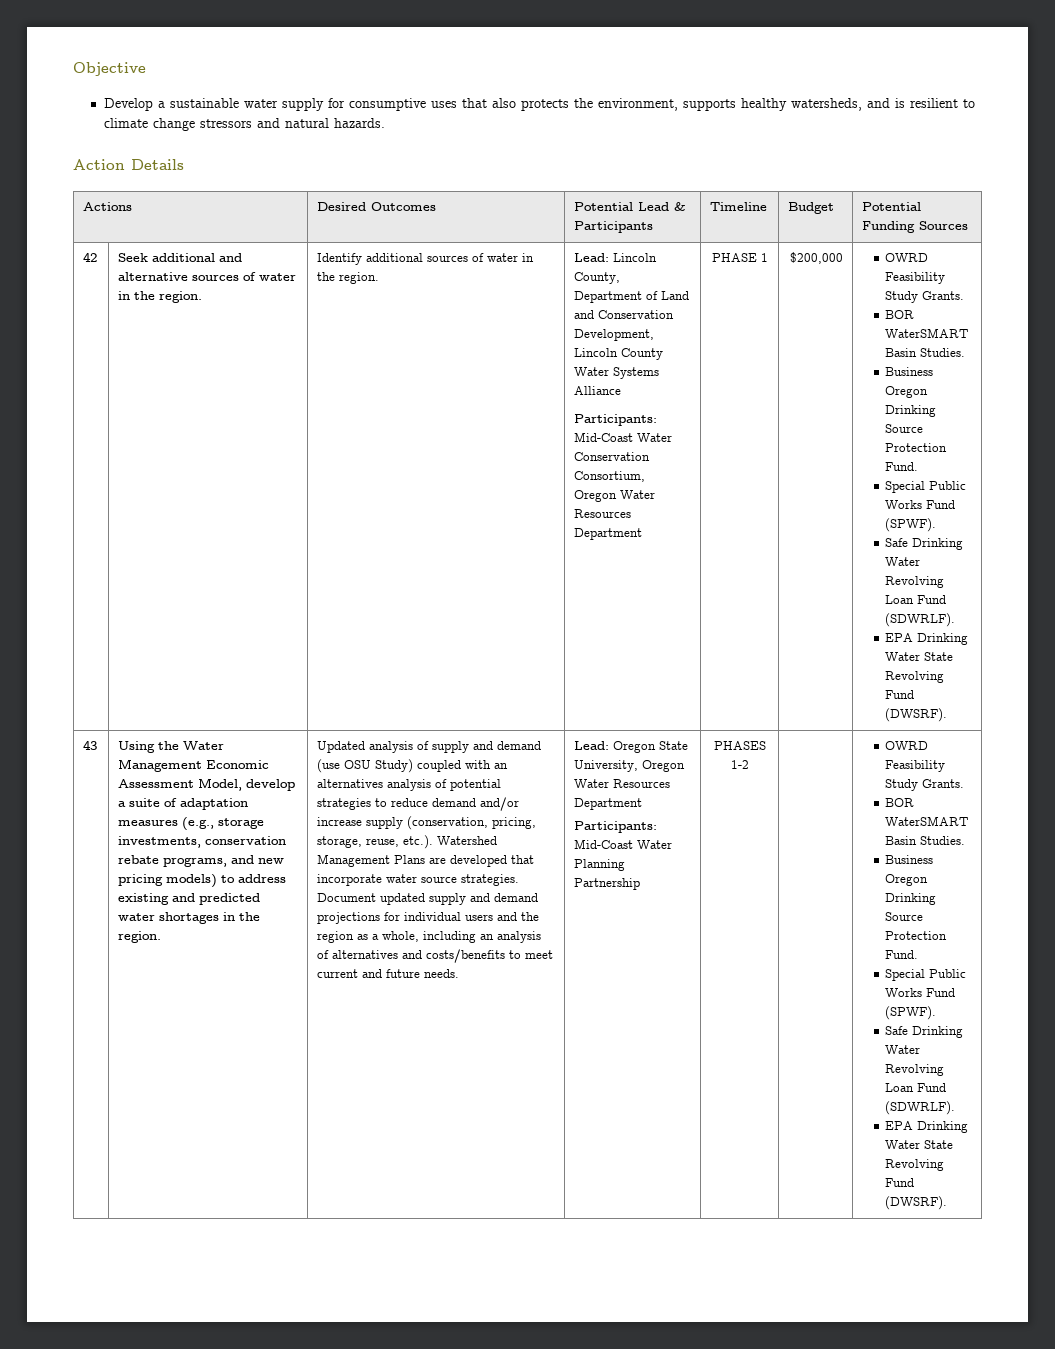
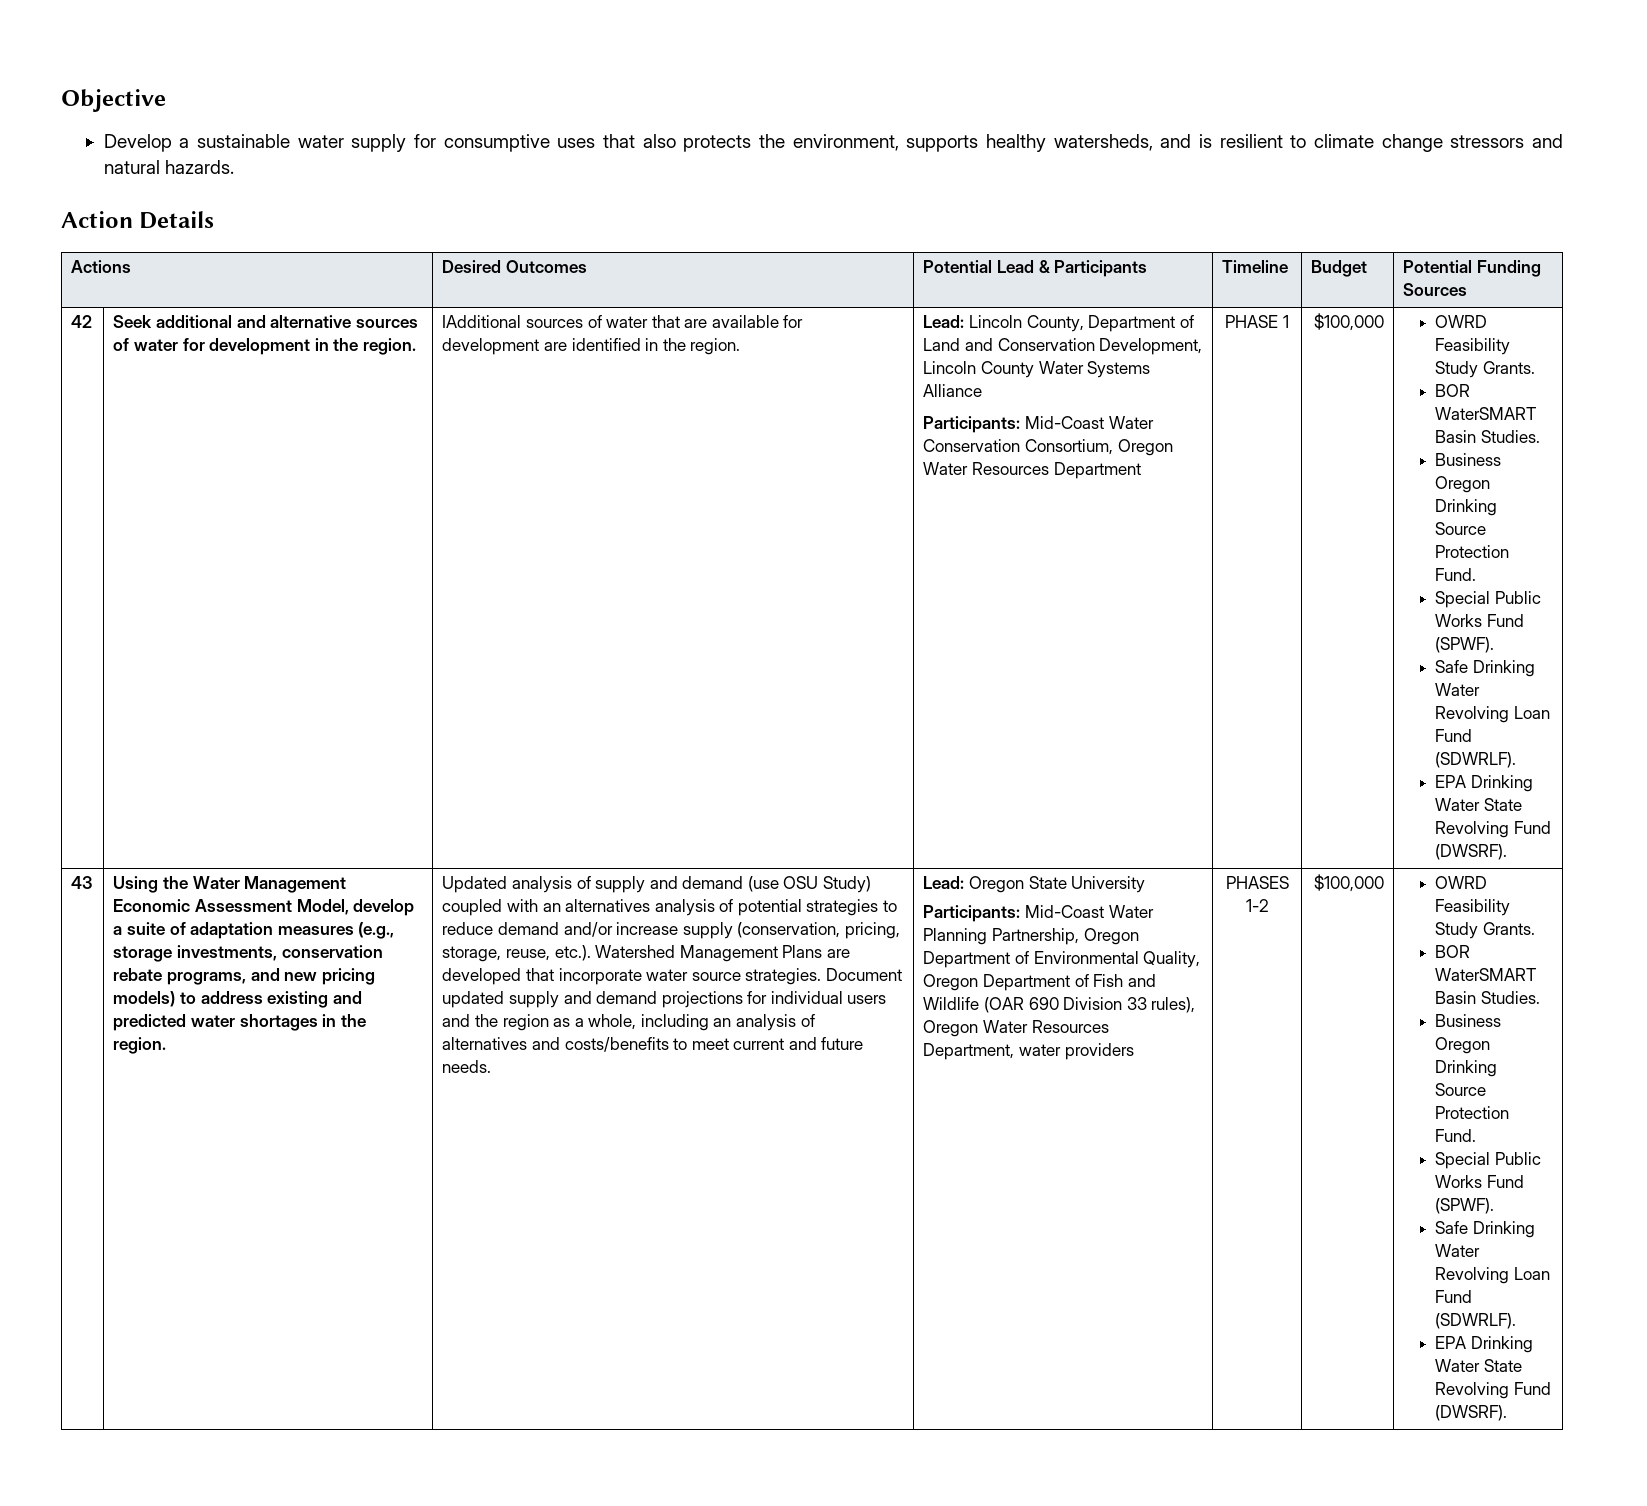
[118,291,203,303] [317,253,519,265] in the region. | Identify additional sources of water -> [182,338,416,355] [442,315,804,328] [442,338,641,355] for development in the region. | IAdditional sources of water that are available for development are identified
[789,252,843,264] $200,000 -> [1313,313,1384,331] $100,000
[574,760,686,772] [574,779,671,788] [574,798,643,810] University, Oregon Water Resources Department -> [1071,876,1146,893] University
[574,878,641,890] Partnership -> [991,928,1139,945] [923,951,1201,968] [923,974,1156,991] [923,997,1196,1013] [923,1020,1109,1037] [923,1043,1134,1060] Partnership, Oregon Department of Environmental Quality, Oregon Department of Fish and Wildlife (OAR 690 Division 33 rules), Oregon Water Resources Department, water providers
(749, 764) none -> [1313,874,1384,892] $100,000

